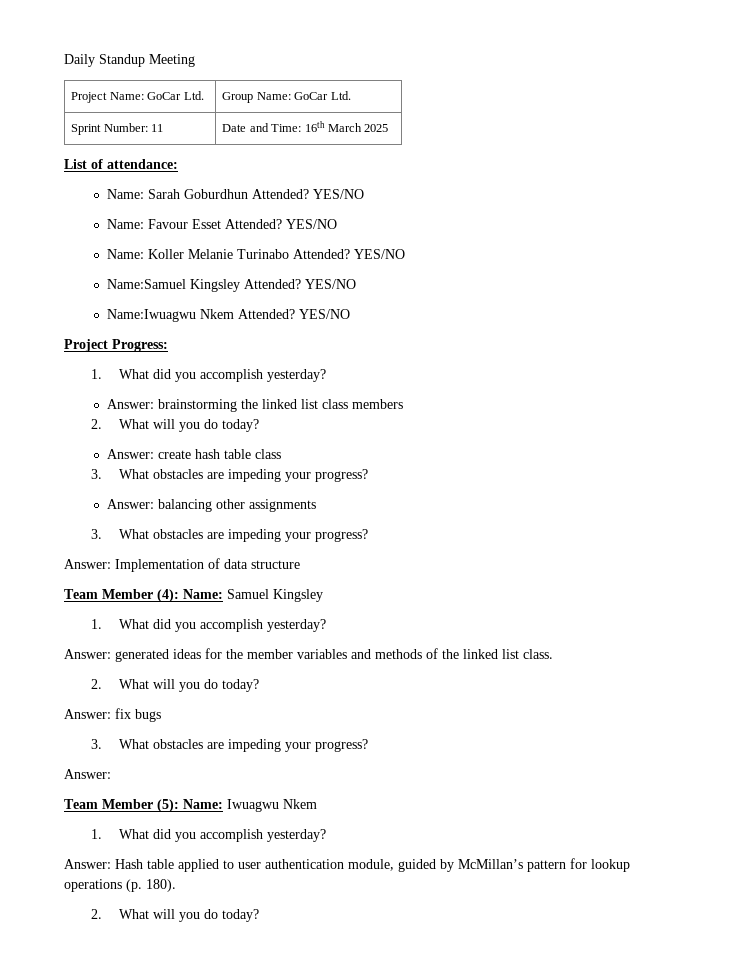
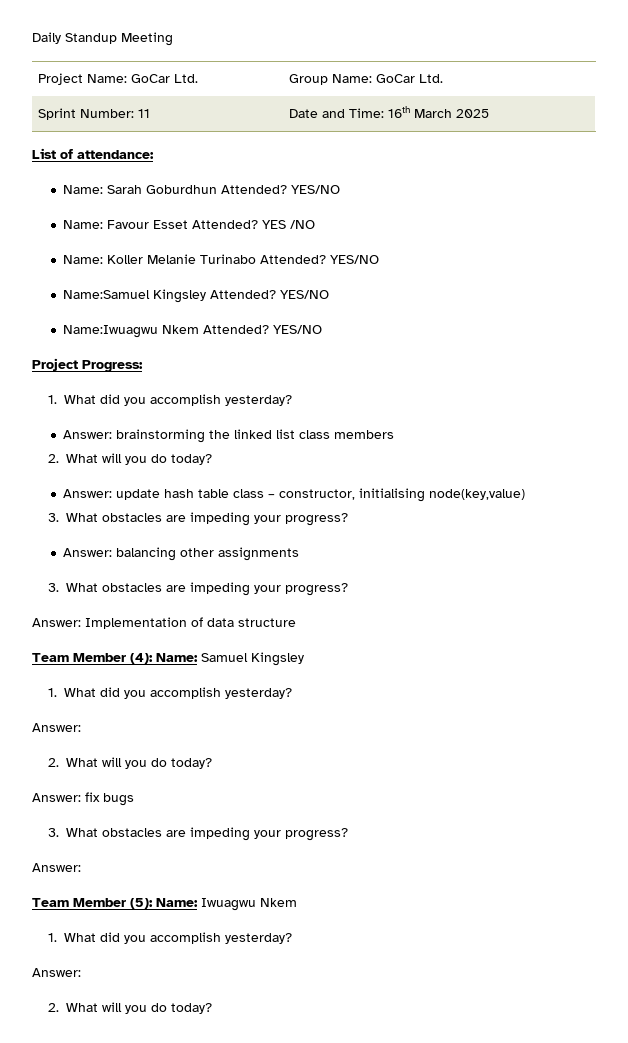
[285,219,337,229] YES/NO -> [262,220,316,229] YES /NO
[157,450,191,459] create -> [116,489,161,500] update
(281, 454) none -> [268,488,526,502] – constructor, initialising node(key,value)
[115,648,553,662] generated ideas for the member variables and methods of the linked list class. -> (81, 727) none
[115,858,630,872] [64,879,176,892] Hash table applied to user authentication module, guided by McMillan’s pattern for lookup operations (p. 180). -> (81, 972) none

